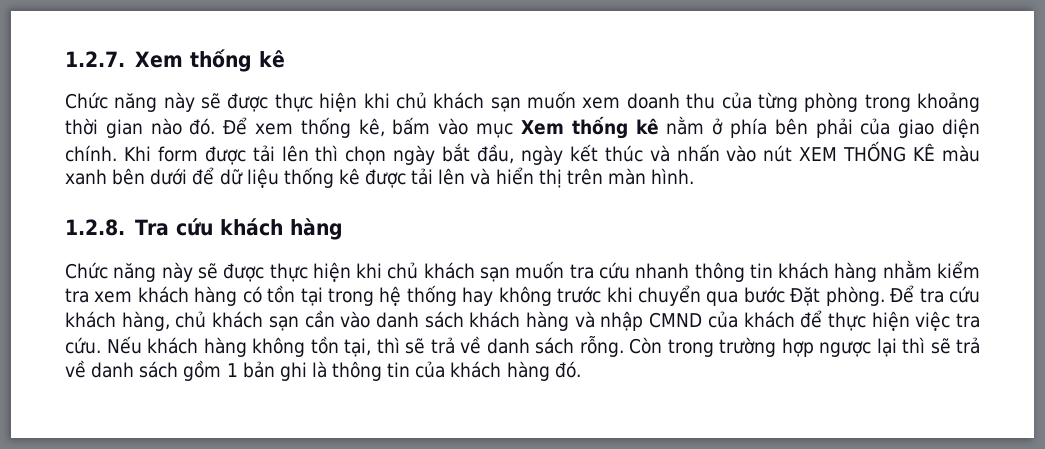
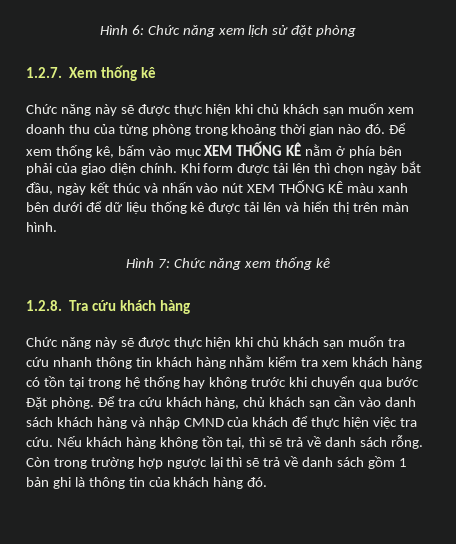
(65, 59) none -> [99,25,357,37] Hình 6: Chức năng xem lịch sử đặt phòng //
[520,116,659,139] Xem thống kê -> [204,141,302,156] XEM THỐNG KÊ
(695, 176) none -> [126,257,330,270] // Hình 7: Chức năng xem thống kê

